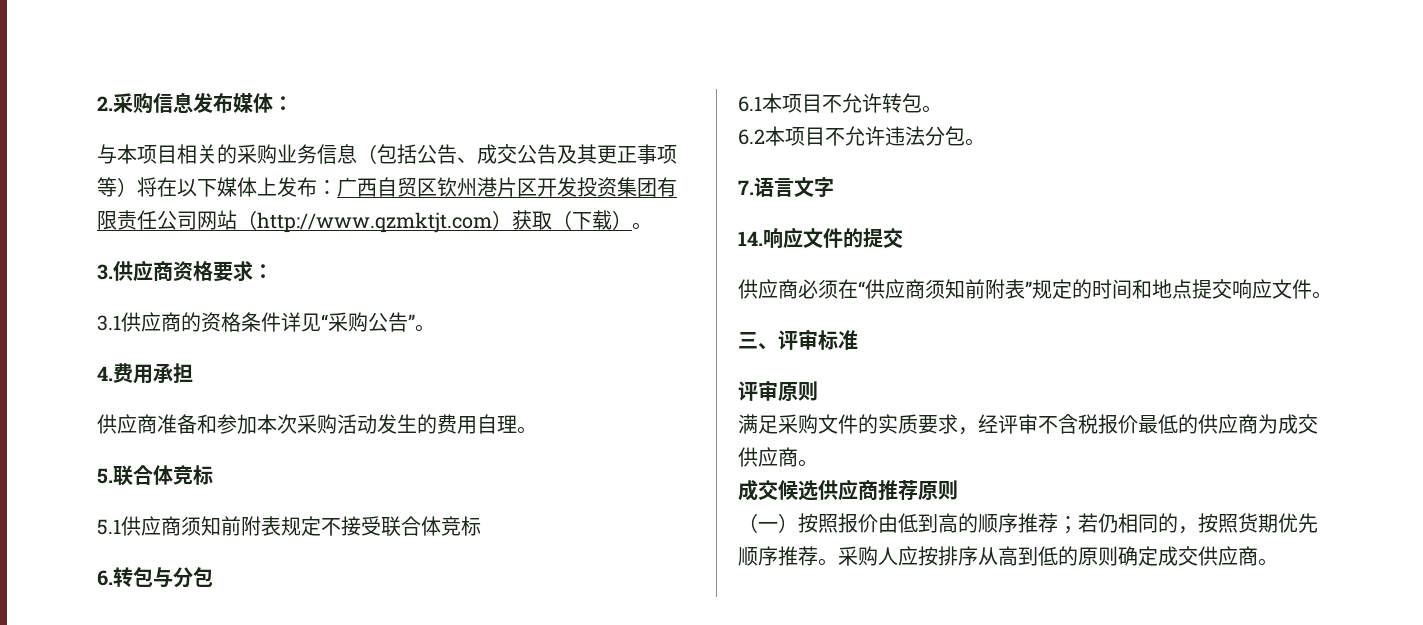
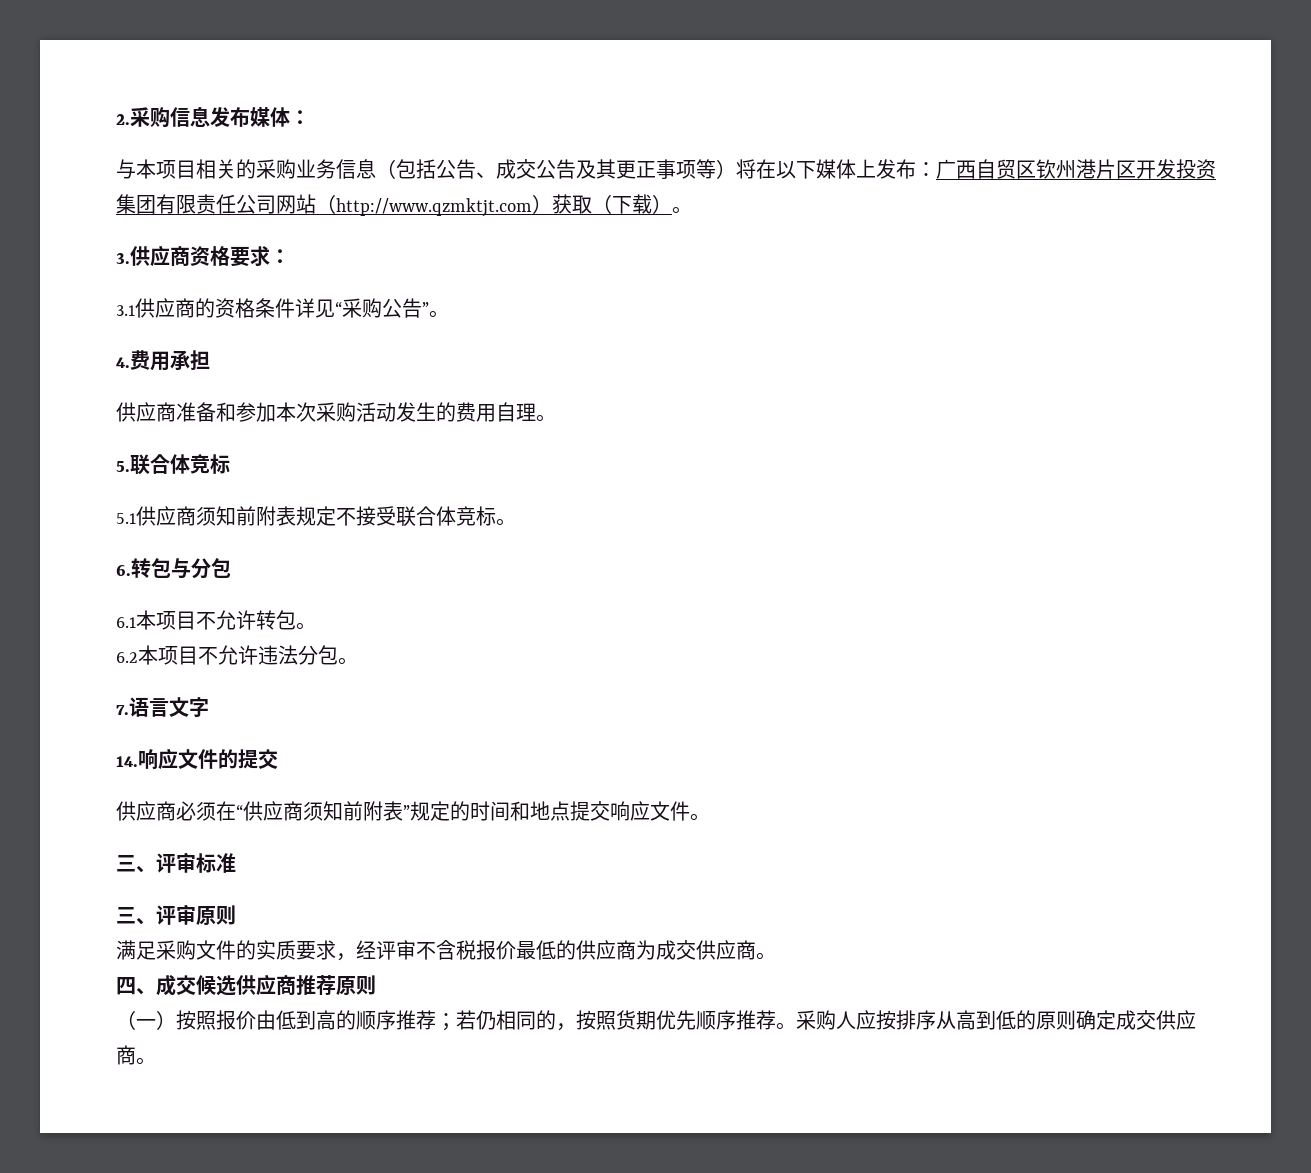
(481, 526) none -> [496,518,516,526] 。
(858, 340) none -> [116,907,156,925] 三、
(818, 463) none -> [116,977,156,995] 四、

